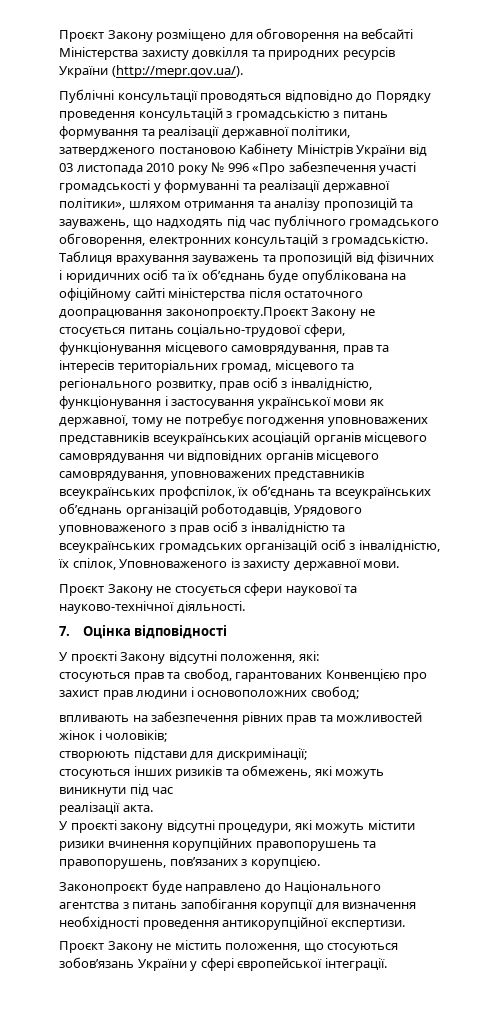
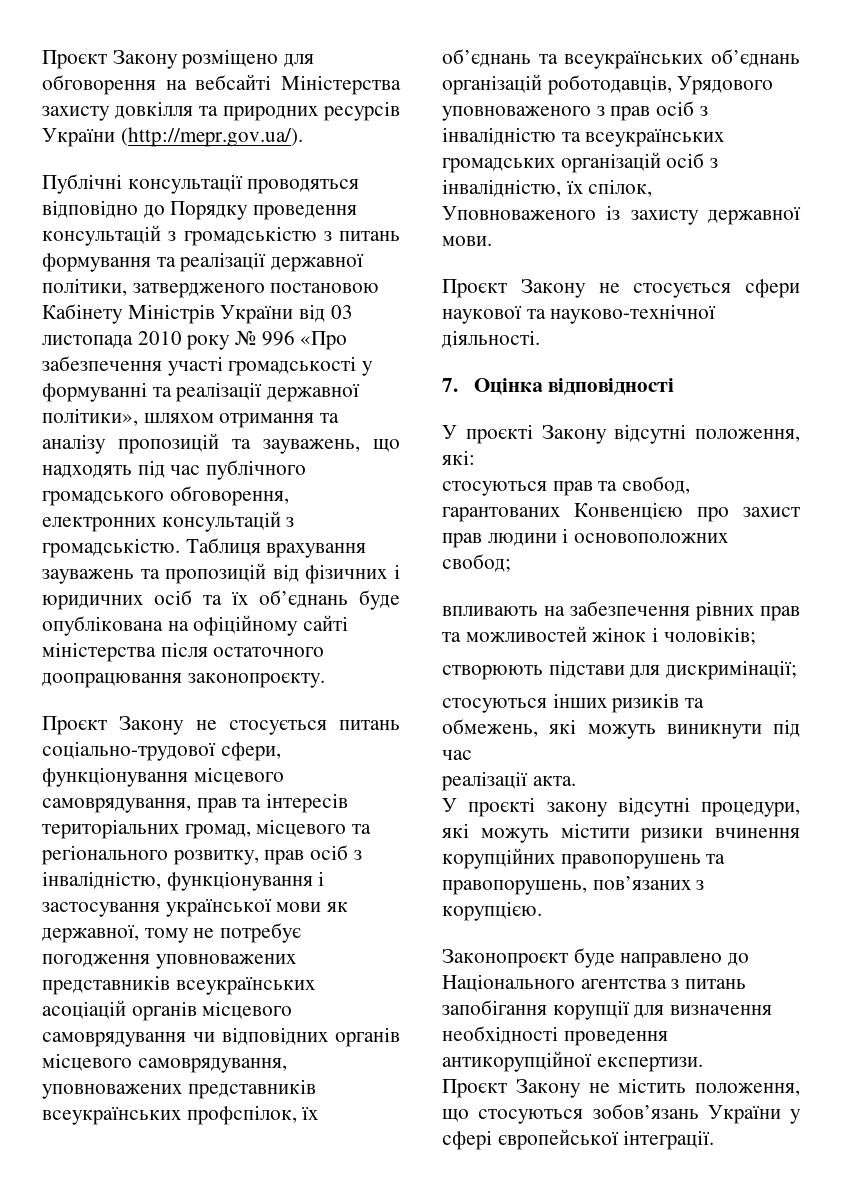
[165,307,308,319] законопроєкту.Проєкт -> [187,673,325,688] [42,716,107,735] законопроєкту. // Проєкт

